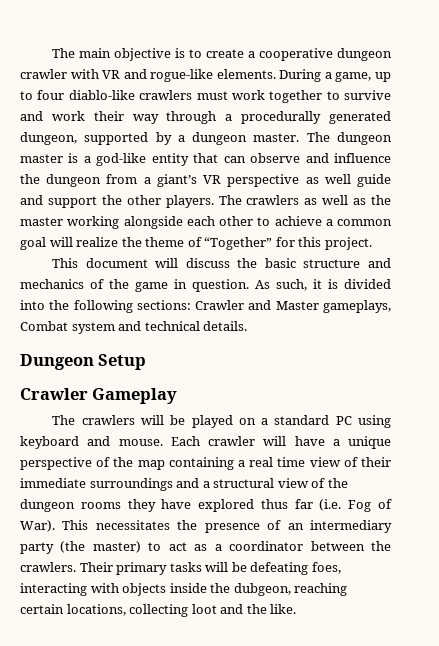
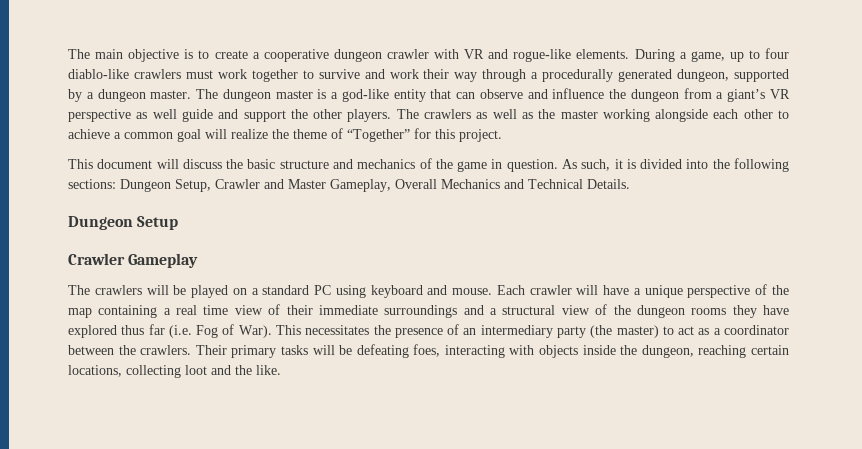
(191, 305) none -> [120,179,211,192] Dungeon Setup,
[322,300,391,313] [20,321,248,334] gameplays, Combat system and technical details. -> [330,179,630,192] Gameplay, Overall Mechanics and Technical Details.
[233,583,291,596] dubgeon, -> [641,345,694,358] dungeon,

